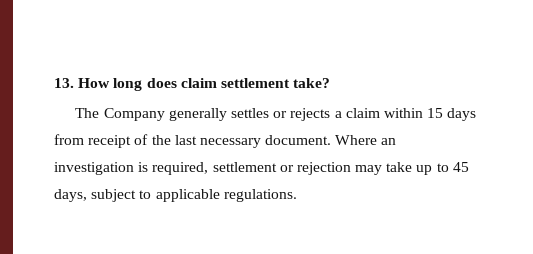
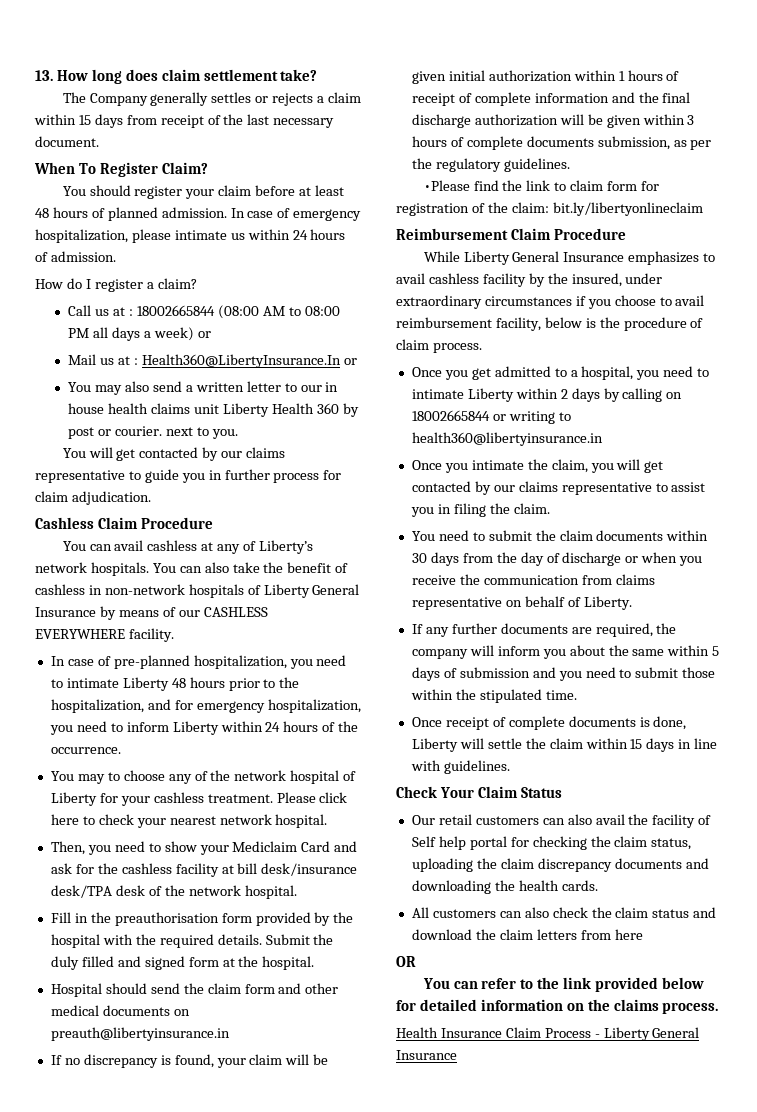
[335,135,397,145] [54,162,469,175] [54,189,297,202] Where an investigation is required, settlement or rejection may take up to 45 days, subject to applicable regulations. -> [34,162,208,177] [62,185,344,199] [35,207,362,221] [35,229,346,243] [35,251,116,262] [35,278,197,292] [68,305,340,319] [68,327,211,341] [68,354,357,368] [68,381,339,395] [68,403,359,417] [68,426,238,439] [62,447,286,461] [35,469,342,483] [35,491,151,505] [35,517,213,529] [62,540,313,554] [35,562,349,576] [35,584,360,598] [35,606,268,620] [35,628,174,642] [50,655,347,669] [50,677,300,691] [50,699,361,713] [49,721,359,735] [50,747,121,754] [50,770,357,784] [50,792,348,806] [50,814,328,828] [50,841,358,855] [50,863,358,877] [50,885,297,899] [50,912,354,926] [50,934,334,948] [50,956,315,970] [50,983,339,997] [50,1005,190,1016] [50,1027,230,1041] [50,1054,329,1068] [411,70,680,84] [411,92,691,106] [411,114,695,128] [411,136,712,150] [411,158,570,172] [423,180,659,191] [396,202,703,216] [396,228,626,240] [423,251,716,265] [396,273,663,287] [396,295,705,309] [396,317,704,331] [396,339,482,353] [411,366,710,380] [411,388,683,402] [411,410,571,424] [411,432,603,446] [411,459,664,473] [411,481,706,495] [410,503,550,517] [411,530,709,541] [411,552,703,566] [411,574,655,585] [411,596,632,610] [411,623,677,637] [411,645,720,659] [411,667,716,681] [410,689,577,703] [411,716,687,730] [411,738,718,752] [410,760,510,774] [396,786,562,798] [411,814,712,828] [411,836,692,850] [411,858,709,872] [411,880,598,894] [411,907,717,918] [411,929,643,940] [396,956,416,967] [422,977,704,992] [396,999,719,1014] [396,1027,700,1041] [396,1050,457,1060] // When To Register Claim? // You should register your claim before at least 48 hours of planned admission. In case of emergency hospitalization, please intimate us within 24 hours of admission. // How do I register a claim? // Call us at : 18002665844 (08:00 AM to 08:00 PM all days a week) or // Mail us at : Health360@LibertyInsurance.In or // You may also send a written letter to our in house health claims unit Liberty Health 360 by post or courier. next to you. // You will get contacted by our claims representative to guide you in further process for claim adjudication. // Cashless Claim Procedure // You can avail cashless at any of Liberty’s network hospitals. You can also take the benefit of cashless in non-network hospitals of Liberty General Insurance by means of our CASHLESS EVERYWHERE facility. // In case of pre-planned hospitalization, you need to intimate Liberty 48 hours prior to the hospitalization, and for emergency hospitalization, you need to inform Liberty within 24 hours of the occurrence. // You may to choose any of the network hospital of Liberty for your cashless treatment. Please click here to check your nearest network hospital. // Then, you need to show your Mediclaim Card and ask for the cashless facility at bill desk/insurance desk/TPA desk of the network hospital. // Fill in the preauthorisation form provided by the hospital with the required details. Submit the duly filled and signed form at the hospital. // Hospital should send the claim form and other medical documents on preauth@libertyinsurance.in // If no discrepancy is found, your claim will be given initial authorization within 1 hours of receipt of complete information and the final discharge authorization will be given within 3 hours of complete documents submission, as per the regulatory guidelines. // •Please find the link to claim form for registration of the claim: bit.ly/libertyonlineclaim // Reimbursement Claim Procedure // While Liberty General Insurance emphasizes to avail cashless facility by the insured, under extraordinary circumstances if you choose to avail reimbursement facility, below is the procedure of claim process. // Once you get admitted to a hospital, you need to intimate Liberty within 2 days by calling on 18002665844 or writing to health360@libertyinsurance.in // Once you intimate the claim, you will get contacted by our claims representative to assist you in filing the claim. // You need to submit the claim documents within 30 days from the day of discharge or when you receive the communication from claims representative on behalf of Liberty. // If any further documents are required, the company will inform you about the same within 5 days of submission and you need to submit those within the stipulated time. // Once receipt of complete documents is done, Liberty will settle the claim within 15 days in line with guidelines. // Check Your Claim Status // Our retail customers can also avail the facility of Self help portal for checking the claim status, uploading the claim discrepancy documents and downloading the health cards. // All customers can also check the claim status and download the claim letters from here // OR // You can refer to the link provided below for detailed information on the claims process. // Health Insurance Claim Process - Liberty General Insurance

